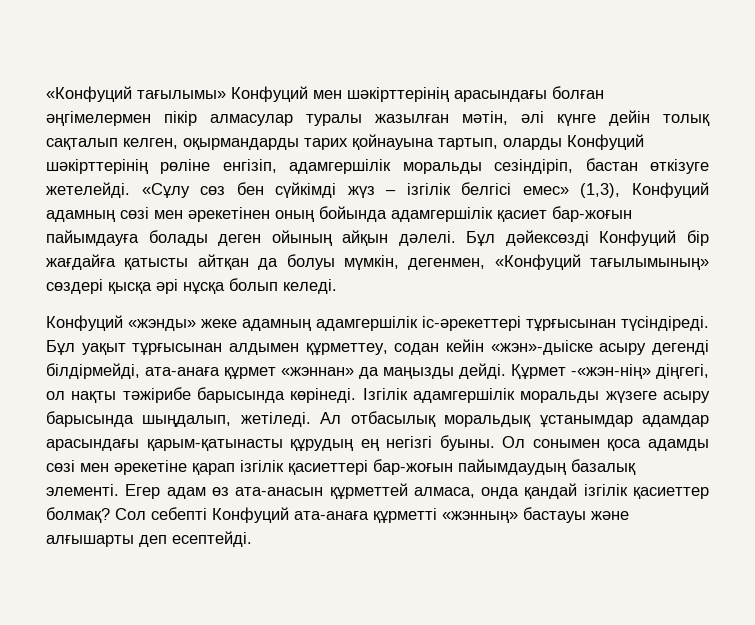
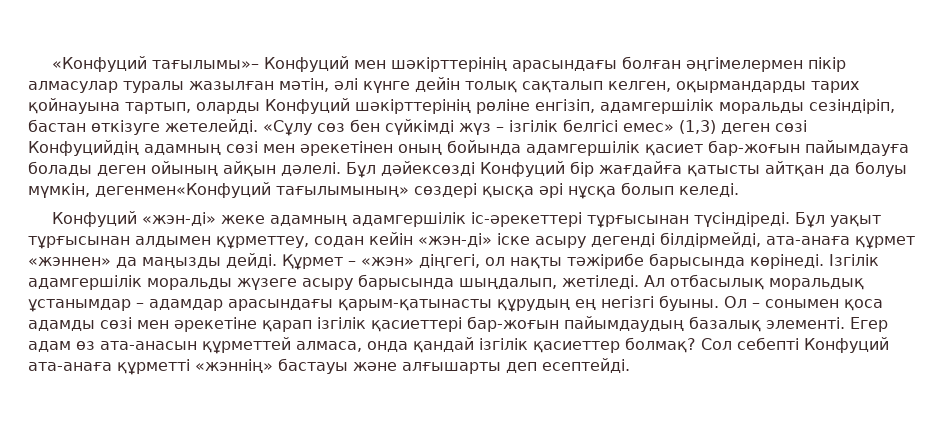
[46,86,226,102] «Конфуций тағылымы» -> [51,56,259,72] «Конфуций тағылымы»–
[580,182,709,198] (1,3), Конфуций -> [679,120,807,134] [28,140,139,156] (1,3) деген сөзі Конфуцийдің
[408,254,581,270] дегенмен, «Конфуций -> [95,182,271,198] дегенмен«Конфуций
[128,319,196,331] «жэнды» -> [141,212,216,226] «жэн-ді»
[490,340,593,355] «жэн»-дыіске -> [418,233,530,247] «жэн-ді» іске
[281,367,354,376] «жэннан» -> [28,257,111,266] «жэннен»
[571,364,651,379] -«жэн-нің» -> [348,257,414,266] – «жэн»
(633, 421) none -> [136,303,144,308] –
(526, 442) none -> [752,303,760,308] –
[442,511,518,523] «жэнның» -> [195,359,273,373] «жэннің»

